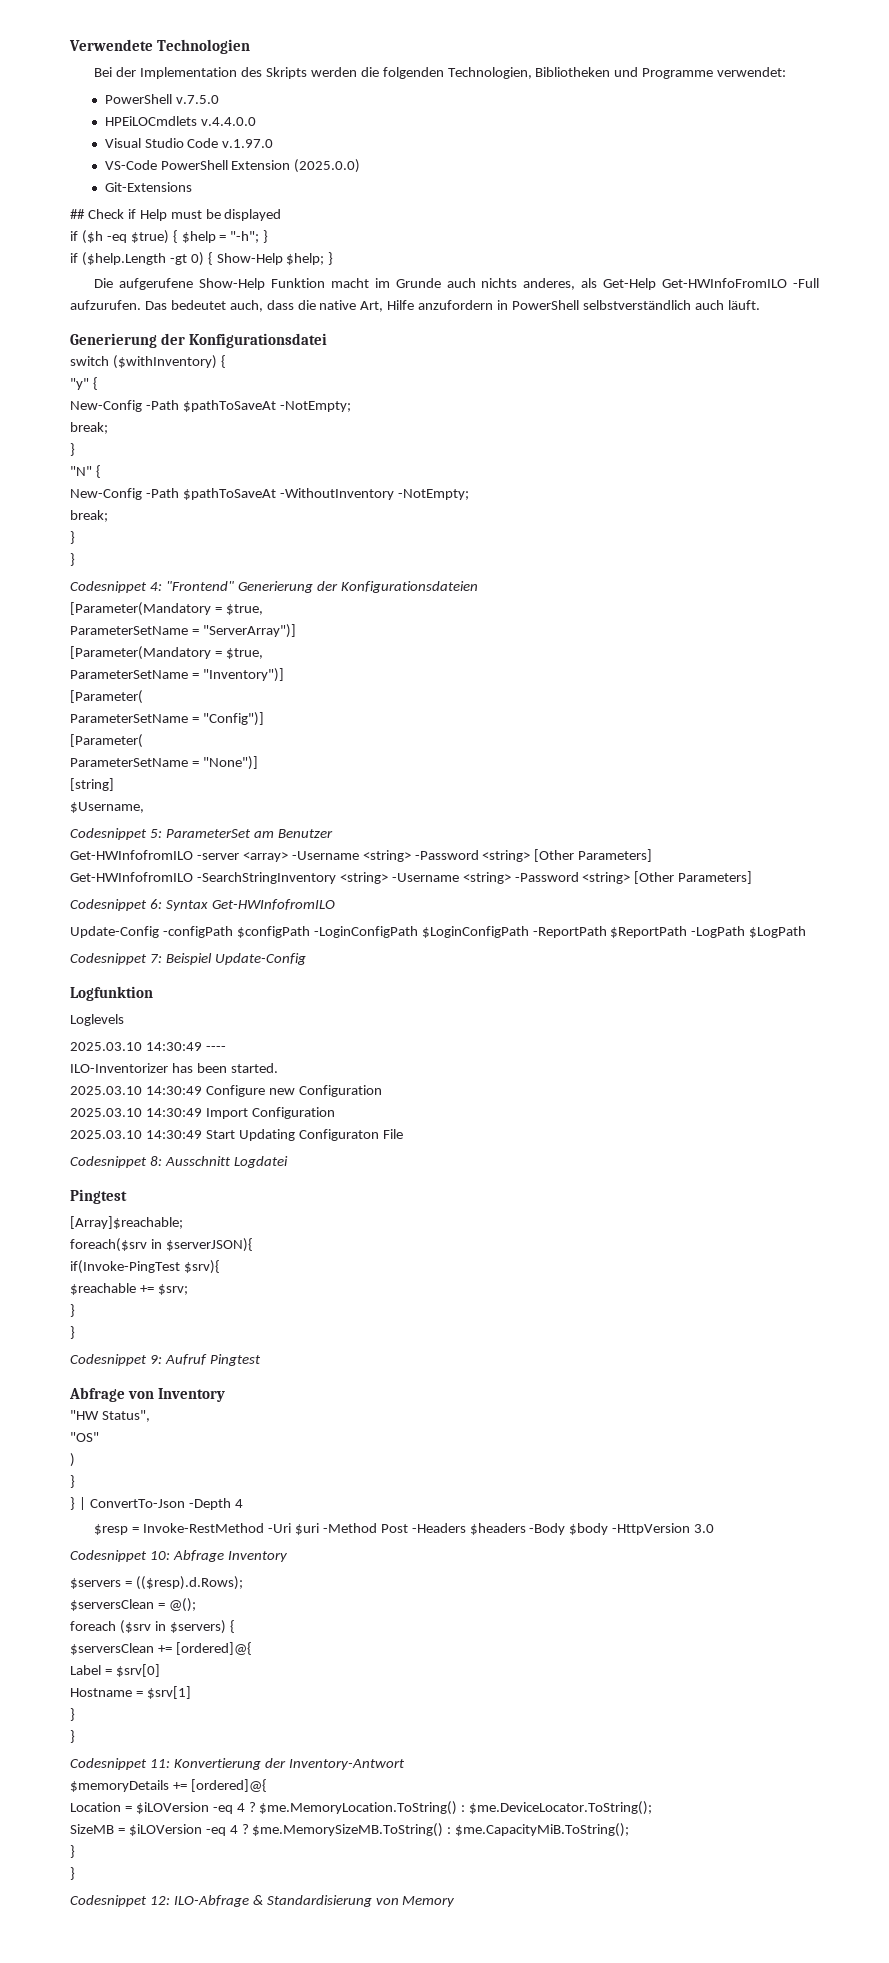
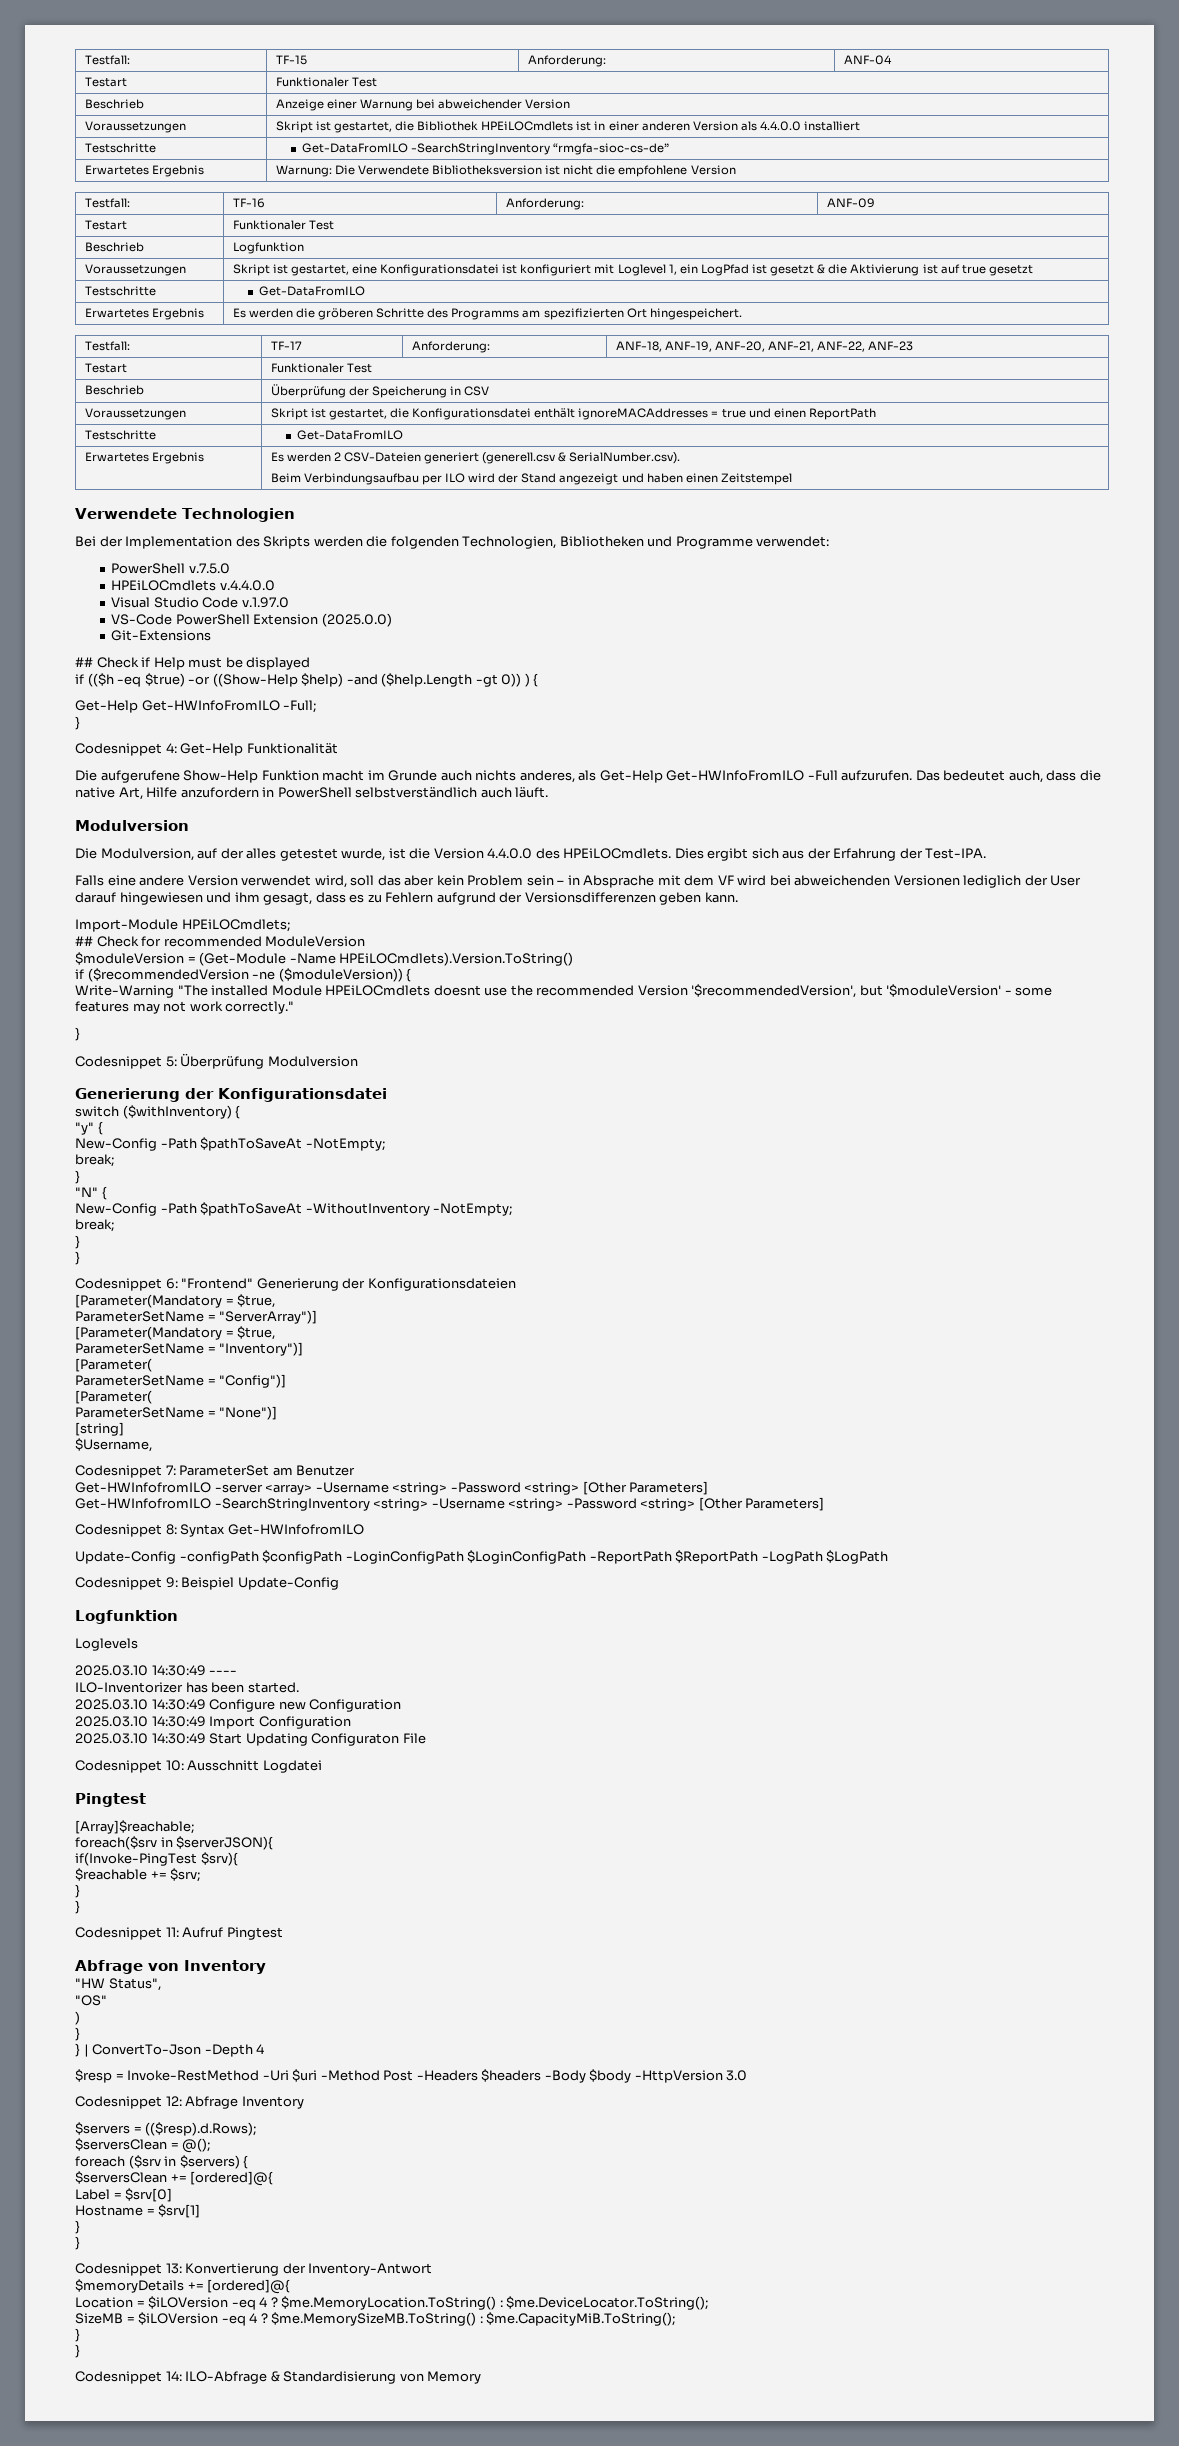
(69, 45) none -> [84,55,130,65] [275,55,307,65] [527,55,606,67] [843,55,892,65] [84,77,127,87] [275,77,377,87] [84,99,144,109] [275,99,571,111] [84,121,186,133] [275,121,861,133] [84,143,156,153] [301,143,669,155] [84,165,204,177] [275,165,736,177] [84,198,130,208] [232,198,265,208] [505,198,584,210] [826,198,875,208] [84,220,127,230] [232,220,334,230] [84,242,144,252] [232,242,304,254] [84,264,186,276] [232,264,1033,276] [84,286,156,296] [258,286,365,296] [84,308,204,320] [232,308,742,320] [84,341,130,351] [270,341,302,350] [411,341,490,353] [615,341,914,352] [84,363,127,373] [270,363,372,373] [84,385,144,395] [270,384,490,398] [84,408,186,420] [270,408,876,420] [84,430,156,440] [296,430,403,440] [84,452,204,464] [270,452,681,464] [270,473,792,485] Testfall: | TF-15 | Anforderung: | ANF-04 // Testart | Funktionaler Test // Beschrieb | Anzeige einer Warnung bei abweichender Version // Voraussetzungen | Skript ist gestartet, die Bibliothek HPEiLOCmdlets ist in einer anderen Version als 4.4.0.0 installiert // Testschritte | Get-DataFromILO -SearchStringInventory “rmgfa-sioc-cs-de” // Erwartetes Ergebnis | Warnung: Die Verwendete Bibliotheksversion ist nicht die empfohlene Version // Testfall: | TF-16 | Anforderung: | ANF-09 // Testart | Funktionaler Test // Beschrieb | Logfunktion // Voraussetzungen | Skript ist gestartet, eine Konfigurationsdatei ist konfiguriert mit Loglevel 1, ein LogPfad ist gesetzt & die Aktivierung ist auf true gesetzt // Testschritte | Get-DataFromILO // Erwartetes Ergebnis | Es werden die gröberen Schritte des Programms am spezifizierten Ort hingespeichert. // Testfall: | TF-17 | Anforderung: | ANF-18, ANF-19, ANF-20, ANF-21, ANF-22, ANF-23 // Testart | Funktionaler Test // Beschrieb | Überprüfung der Speicherung in CSV // Voraussetzungen | Skript ist gestartet, die Konfigurationsdatei enthält ignoreMACAddresses = true und einen ReportPath // Testschritte | Get-DataFromILO // Erwartetes Ergebnis | Es werden 2 CSV-Dateien generiert (generell.csv & SerialNumber.csv). // Beim Verbindungsaufbau per ILO wird der Stand angezeigt und haben einen Zeitstempel //
[81,230,103,244] ($h -> [87,673,114,687] (($h
[172,230,269,243] [70,252,334,266] { $help = "-h"; } // if ($help.Length -gt 0) { Show-Help $help; } -> [188,673,539,687] [75,700,317,713] [75,716,80,730] [75,743,338,756] -or ((Show-Help $help) -and ($help.Length -gt 0)) ) { // Get-Help Get-HWInfoFromILO -Full; // } // Codesnippet 4: Get-Help Funktionalität
(760, 305) none -> [75,820,189,831] [75,848,987,861] [75,875,1082,888] [75,892,738,905] [75,919,290,932] [75,936,366,947] [75,952,574,966] [75,968,412,982] [75,984,1053,998] [75,1001,295,1014] [75,1027,80,1041] [75,1053,358,1069] // Modulversion // Die Modulversion, auf der alles getestet wurde, ist die Version 4.4.0.0 des HPEiLOCmdlets. Dies ergibt sich aus der Erfahrung der Test-IPA. // Falls eine andere Version verwendet wird, soll das aber kein Problem sein – in Absprache mit dem VF wird bei abweichenden Versionen lediglich der User darauf hingewiesen und ihm gesagt, dass es zu Fehlern aufgrund der Versionsdifferenzen geben kann. // Import-Module HPEiLOCmdlets; // ## Check for recommended ModuleVersion // $moduleVersion = (Get-Module -Name HPEiLOCmdlets).Version.ToString() // if ($recommendedVersion -ne ($moduleVersion)) { // Write-Warning "The installed Module HPEiLOCmdlets doesnt use the recommended Version '$recommendedVersion', but '$moduleVersion' - some features may not work correctly." // } // Codesnippet 5: Überprüfung Modulversion
[149,582,162,591] 4: -> [165,1278,178,1289] 6:
[149,829,162,838] 5: -> [165,1465,176,1475] 7:
[149,899,162,909] 6: -> [165,1524,177,1535] 8:
[149,954,162,963] 7: -> [165,1577,178,1588] 9:
[149,1156,162,1166] 8: -> [165,1760,184,1771] 10:
[149,1355,162,1364] 9: -> [165,1927,179,1937] 11:
[149,1551,170,1560] 10: -> [165,2096,182,2106] 12:
[149,1759,170,1768] 11: -> [165,2263,182,2274] 13:
[149,1896,170,1905] 12: -> [165,2371,182,2381] 14:

